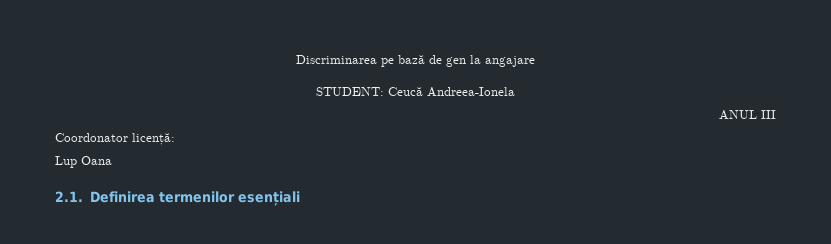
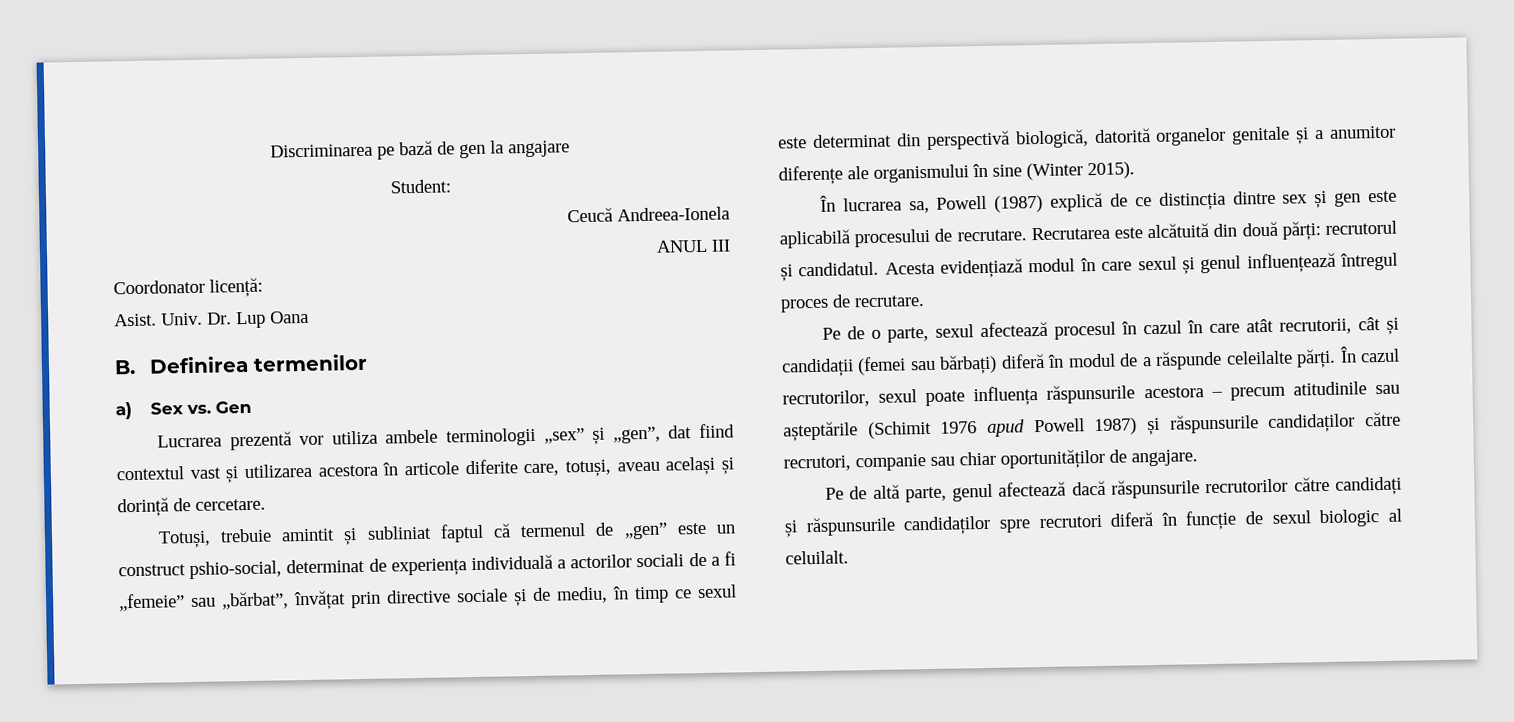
[316,87,384,96] STUDENT: -> [389,179,451,194] Student: //
(175, 139) none -> [114,312,232,327] Asist. Univ. Dr.
[55,191,83,202] 2.1. -> [114,359,136,375] B.
[237,191,300,206] esențiali -> [115,400,253,420] [156,423,735,451] [116,456,734,484] [117,497,266,518] [157,522,736,549] [118,551,736,580] [119,584,737,612] [778,125,1396,150] [778,161,1135,186] [819,190,1397,214] [779,220,1397,249] [780,252,1398,282] [780,294,925,313] [821,317,1399,343] [781,346,1400,378] [782,381,1400,408] [783,411,1401,442] [783,448,1198,472] [824,476,1402,503] [784,508,1402,538] [785,550,849,565] // a) Sex vs. Gen // Lucrarea prezentă vor utiliza ambele terminologii „sex” și „gen”, dat fiind contextul vast și utilizarea acestora în articole diferite care, totuși, aveau același și dorință de cercetare. // Totuși, trebuie amintit și subliniat faptul că termenul de „gen” este un construct pshio-social, determinat de experiența individuală a actorilor sociali de a fi „femeie” sau „bărbat”, învățat prin directive sociale și de mediu, în timp ce sexul este determinat din perspectivă biologică, datorită organelor genitale și a anumitor diferențe ale organismului în sine (Winter 2015). // În lucrarea sa, Powell (1987) explică de ce distincția dintre sex și gen este aplicabilă procesului de recrutare. Recrutarea este alcătuită din două părți: recrutorul și candidatul. Acesta evidențiază modul în care sexul și genul influențează întregul proces de recrutare. // Pe de o parte, sexul afectează procesul în cazul în care atât recrutorii, cât și candidații (femei sau bărbați) diferă în modul de a răspunde celeilalte părți. În cazul recrutorilor, sexul poate influența răspunsurile acestora – precum atitudinile sau așteptările (Schimit 1976 apud Powell 1987) și răspunsurile candidaților către recrutori, companie sau chiar oportunităților de angajare. // Pe de altă parte, genul afectează dacă răspunsurile recrutorilor către candidați și răspunsurile candidaților spre recrutori diferă în funcție de sexul biologic al celuilalt.

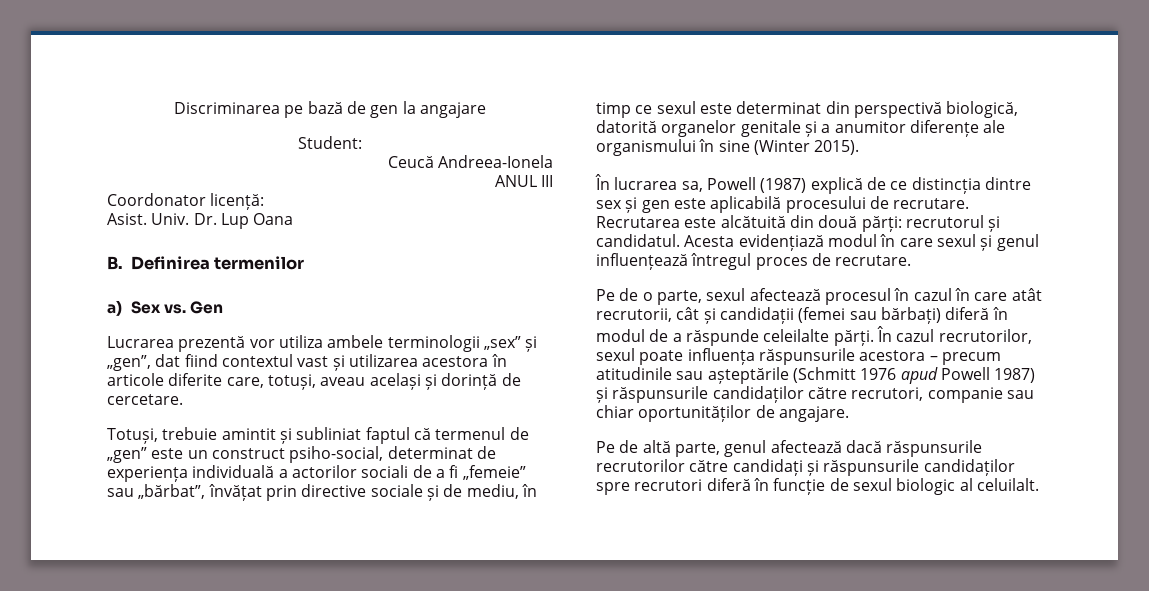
[189,560,283,580] pshio-social, -> [289,446,384,463] psiho-social,
[867,420,932,440] (Schimit -> [792,367,856,383] (Schmitt

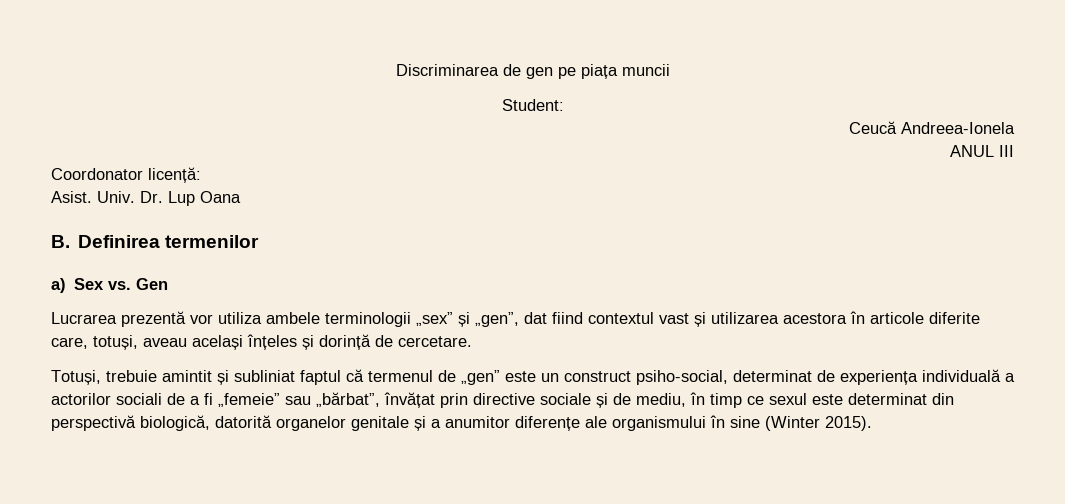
[284,101,486,118] pe bază de gen la angajare -> [502,64,670,79] de gen pe piața muncii
(421, 381) none -> [247,334,297,350] înțeles
[595,174,1031,194] [596,196,970,213] [596,215,1001,232] [596,234,1039,251] [596,253,912,270] [596,288,1042,305] [596,307,1008,324] [596,326,1032,346] [596,348,1001,365] [596,367,1036,384] [596,386,1034,403] [596,405,849,422] [596,440,983,457] [596,459,1015,476] [596,478,1039,495] // În lucrarea sa, Powell (1987) explică de ce distincția dintre sex și gen este aplicabilă procesului de recrutare. Recrutarea este alcătuită din două părți: recrutorul și candidatul. Acesta evidențiază modul în care sexul și genul influențează întregul proces de recrutare. // Pe de o parte, sexul afectează procesul în cazul în care atât recrutorii, cât și candidații (femei sau bărbați) diferă în modul de a răspunde celeilalte părți. În cazul recrutorilor, sexul poate influența răspunsurile acestora – precum atitudinile sau așteptările (Schmitt 1976 apud Powell 1987) și răspunsurile candidaților către recrutori, companie sau chiar oportunităților de angajare. // Pe de altă parte, genul afectează dacă răspunsurile recrutorilor către candidați și răspunsurile candidaților spre recrutori diferă în funcție de sexul biologic al celuilalt. -> (872, 423) none

